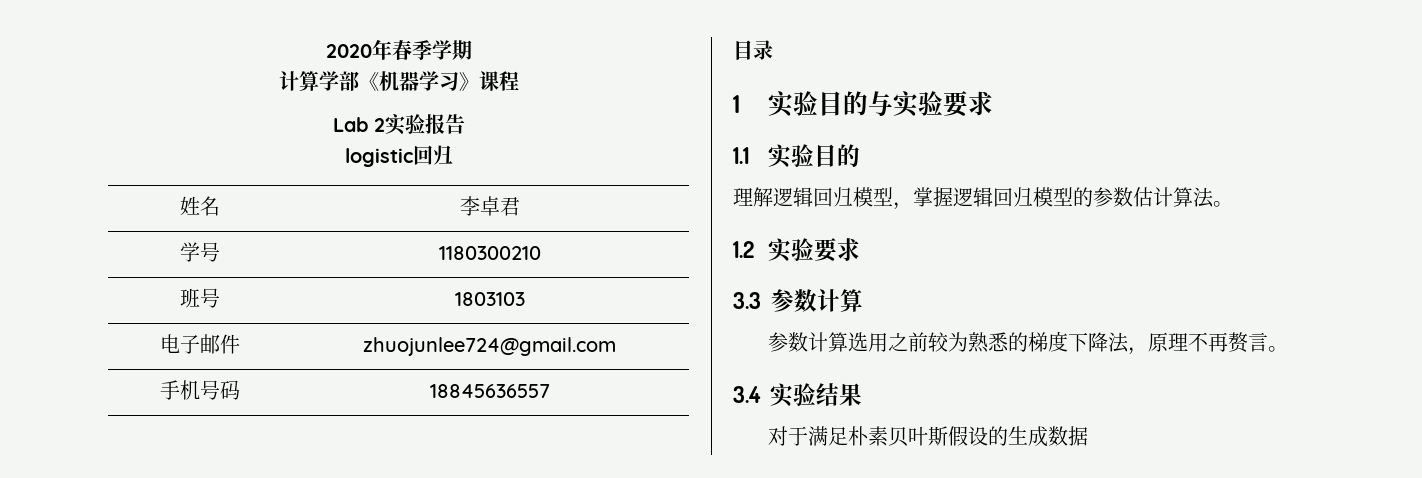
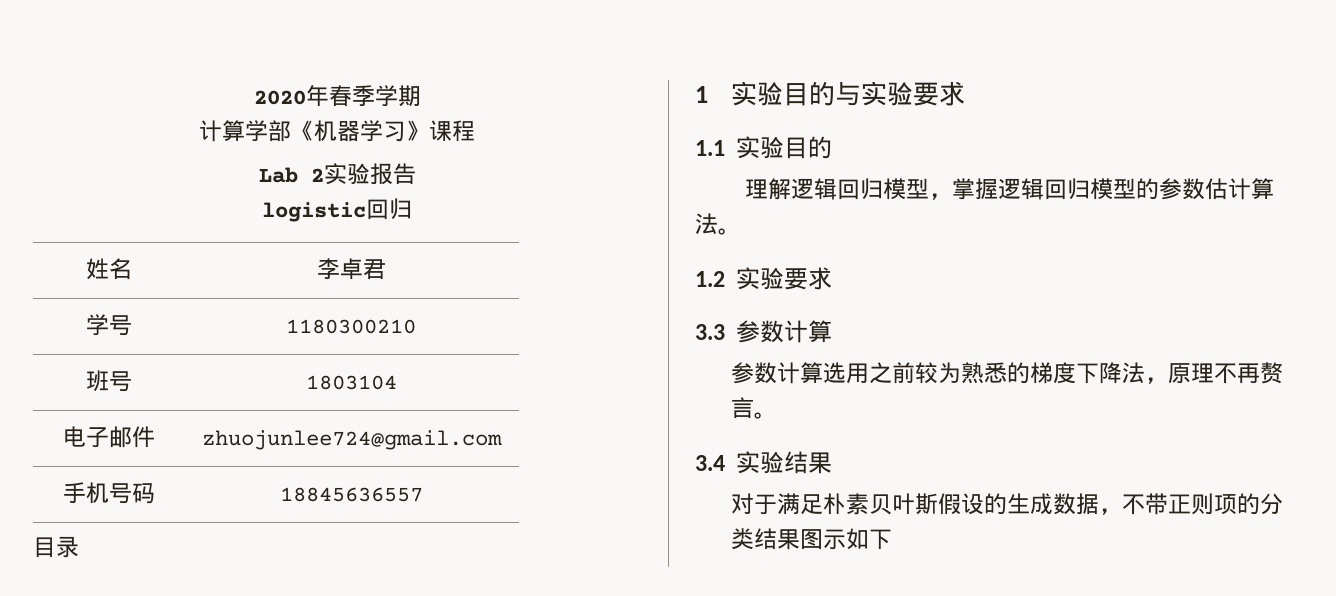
[454,292,525,306] 1803103 -> [305,375,397,390] 1803104
(1089, 436) none -> [1099,493,1284,515] [731,528,893,550] ，不带正则项的分类结果图示如下

